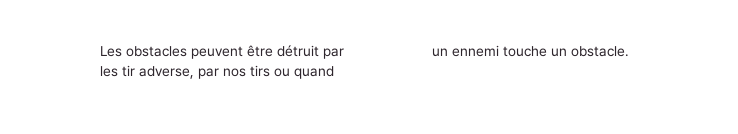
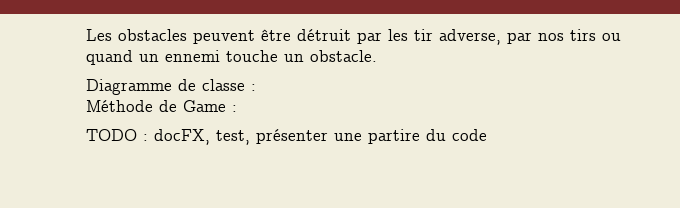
(629, 51) none -> [85,79,256,95] [85,100,237,112] [85,129,487,145] // Diagramme de classe : // Méthode de Game : // TODO : docFX, test, présenter une partire du code

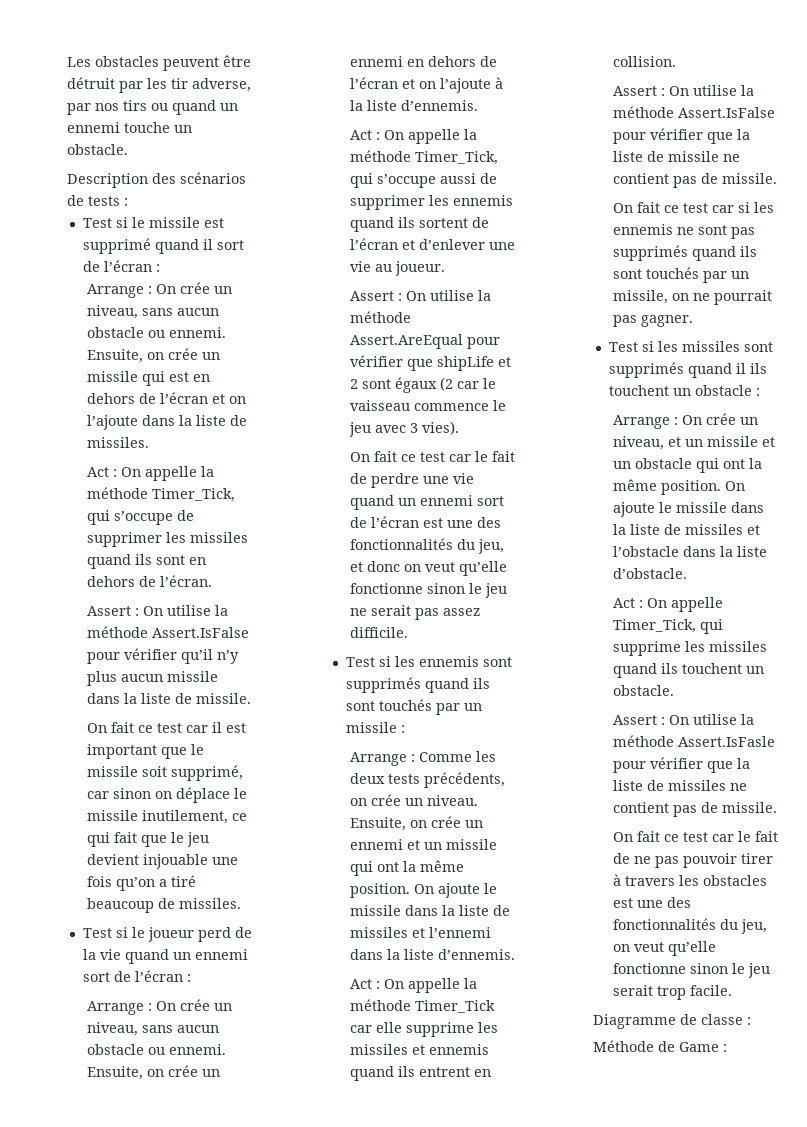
(377, 56) none -> [66,172,246,188] [66,195,128,206] [82,217,224,228] [82,238,244,254] [82,260,160,272] [86,282,232,298] [86,305,219,319] [86,327,226,338] [86,348,220,363] [86,371,210,386] [86,392,246,404] [86,415,247,430] [86,437,149,448] [86,466,214,481] [86,487,235,502] [86,510,194,525] [86,532,248,547] [86,554,206,569] [86,575,212,587] [86,605,228,616] [86,626,249,638] [86,648,239,664] [86,671,218,686] [86,693,251,704] [86,722,246,733] [86,744,204,759] [86,765,243,781] [86,787,247,803] [86,810,247,824] [86,832,209,847] [86,854,238,869] [86,875,196,891] [86,898,241,913] [82,927,252,942] [82,949,248,964] [82,970,191,982] [86,999,232,1015] [86,1022,219,1036] [86,1044,226,1055] [86,1065,220,1080] [349,56,497,67] [349,77,503,93] [349,100,478,111] [349,129,477,144] [349,150,498,165] [349,173,497,188] [349,195,513,210] [349,217,489,232] [349,238,515,250] [349,261,445,276] [349,290,491,301] [349,311,411,323] [349,334,500,349] [349,355,511,371] [349,377,496,393] [349,400,506,411] [348,421,459,437] [349,451,515,462] [349,473,474,488] [349,495,504,510] [349,516,501,528] [349,538,504,554] [349,561,507,576] [349,583,507,598] [349,605,480,620] [349,627,408,638] [345,656,512,667] [345,677,490,693] [345,699,482,715] [345,722,405,733] [349,751,496,766] [349,772,505,788] [349,794,478,806] [349,816,483,831] [349,839,497,850] [349,860,464,876] [349,883,497,898] [349,905,510,916] [349,927,491,938] [349,949,515,960] [349,978,477,993] [349,999,495,1013] [349,1022,498,1037] [349,1044,489,1055] [349,1066,491,1081] [612,56,676,67] [612,85,754,96] [612,106,775,118] [612,128,750,144] [612,151,740,162] [612,173,777,188] [612,202,774,213] [612,224,755,239] [612,245,757,261] [612,267,749,283] [612,290,772,305] [612,315,693,327] [608,341,773,352] [608,362,767,378] [608,385,760,396] [612,413,758,429] [612,436,775,450] [612,458,762,473] [612,479,745,495] [612,502,764,517] [612,524,760,535] [612,546,767,557] [612,568,687,579] [612,597,723,612] [612,619,723,634] [612,641,767,656] [612,663,764,678] [612,685,674,696] [612,714,754,725] [612,735,775,747] [612,757,750,773] [612,780,747,791] [612,802,777,817] [612,831,778,842] [612,853,773,868] [612,874,767,886] [612,897,691,908] [612,918,767,934] [612,941,716,956] [612,963,770,978] [612,985,732,1000] // Description des scénarios de tests : // Test si le missile est supprimé quand il sort de l’écran : // Arrange : On crée un niveau, sans aucun obstacle ou ennemi. Ensuite, on crée un missile qui est en dehors de l’écran et on l’ajoute dans la liste de missiles. // Act : On appelle la méthode Timer_Tick, qui s’occupe de supprimer les missiles quand ils sont en dehors de l’écran. // Assert : On utilise la méthode Assert.IsFalse pour vérifier qu’il n’y plus aucun missile dans la liste de missile. // On fait ce test car il est important que le missile soit supprimé, car sinon on déplace le missile inutilement, ce qui fait que le jeu devient injouable une fois qu’on a tiré beaucoup de missiles. // Test si le joueur perd de la vie quand un ennemi sort de l’écran : // Arrange : On crée un niveau, sans aucun obstacle ou ennemi. Ensuite, on crée un ennemi en dehors de l’écran et on l’ajoute à la liste d’ennemis. // Act : On appelle la méthode Timer_Tick, qui s’occupe aussi de supprimer les ennemis quand ils sortent de l’écran et d’enlever une vie au joueur. // Assert : On utilise la méthode Assert.AreEqual pour vérifier que shipLife et 2 sont égaux (2 car le vaisseau commence le jeu avec 3 vies). // On fait ce test car le fait de perdre une vie quand un ennemi sort de l’écran est une des fonctionnalités du jeu, et donc on veut qu’elle fonctionne sinon le jeu ne serait pas assez difficile. // Test si les ennemis sont supprimés quand ils sont touchés par un missile : // Arrange : Comme les deux tests précédents, on crée un niveau. Ensuite, on crée un ennemi et un missile qui ont la même position. On ajoute le missile dans la liste de missiles et l’ennemi dans la liste d’ennemis. // Act : On appelle la méthode Timer_Tick car elle supprime les missiles et ennemis quand ils entrent en collision. // Assert : On utilise la méthode Assert.IsFalse pour vérifier que la liste de missile ne contient pas de missile. // On fait ce test car si les ennemis ne sont pas supprimés quand ils sont touchés par un missile, on ne pourrait pas gagner. // Test si les missiles sont supprimés quand il ils touchent un obstacle : // Arrange : On crée un niveau, et un missile et un obstacle qui ont la même position. On ajoute le missile dans la liste de missiles et l’obstacle dans la liste d’obstacle. // Act : On appelle Timer_Tick, qui supprime les missiles quand ils touchent un obstacle. // Assert : On utilise la méthode Assert.IsFasle pour vérifier que la liste de missiles ne contient pas de missile. // On fait ce test car le fait de ne pas pouvoir tirer à travers les obstacles est une des fonctionnalités du jeu, on veut qu’elle fonctionne sinon le jeu serait trop facile.
[85,129,487,145] // TODO : docFX, test, présenter une partire du code -> (727, 1048) none

